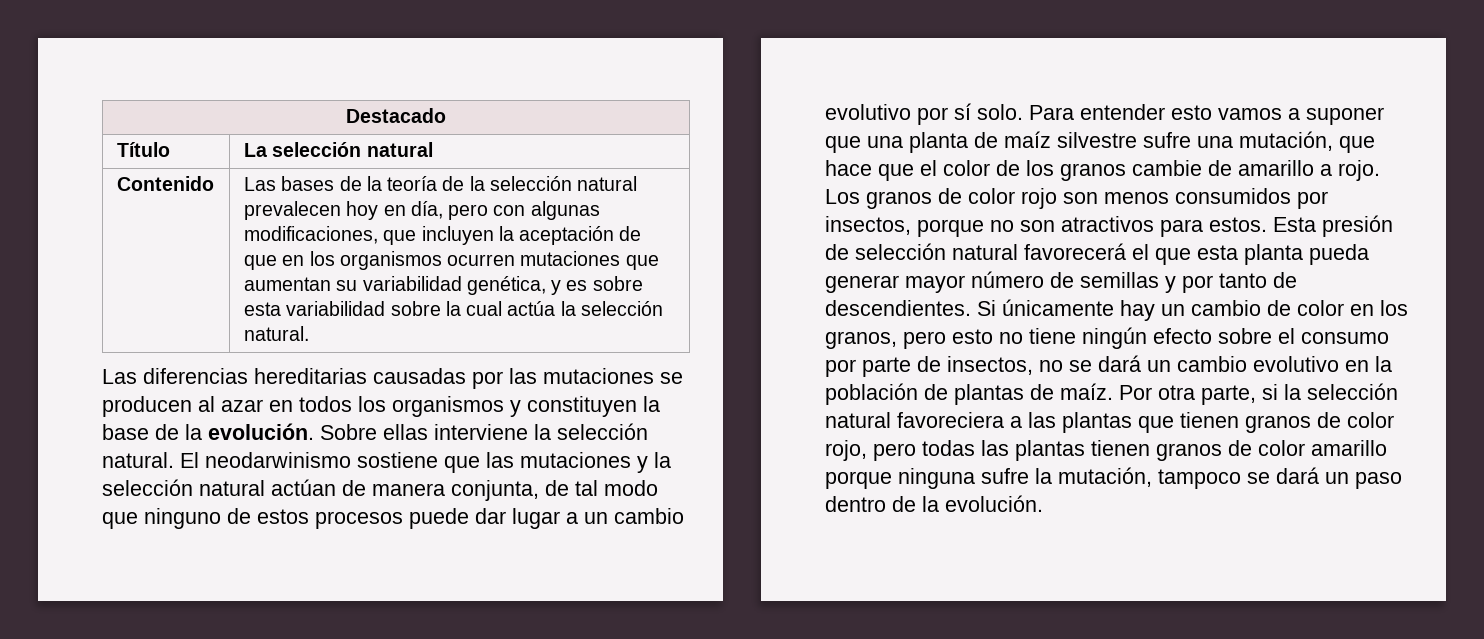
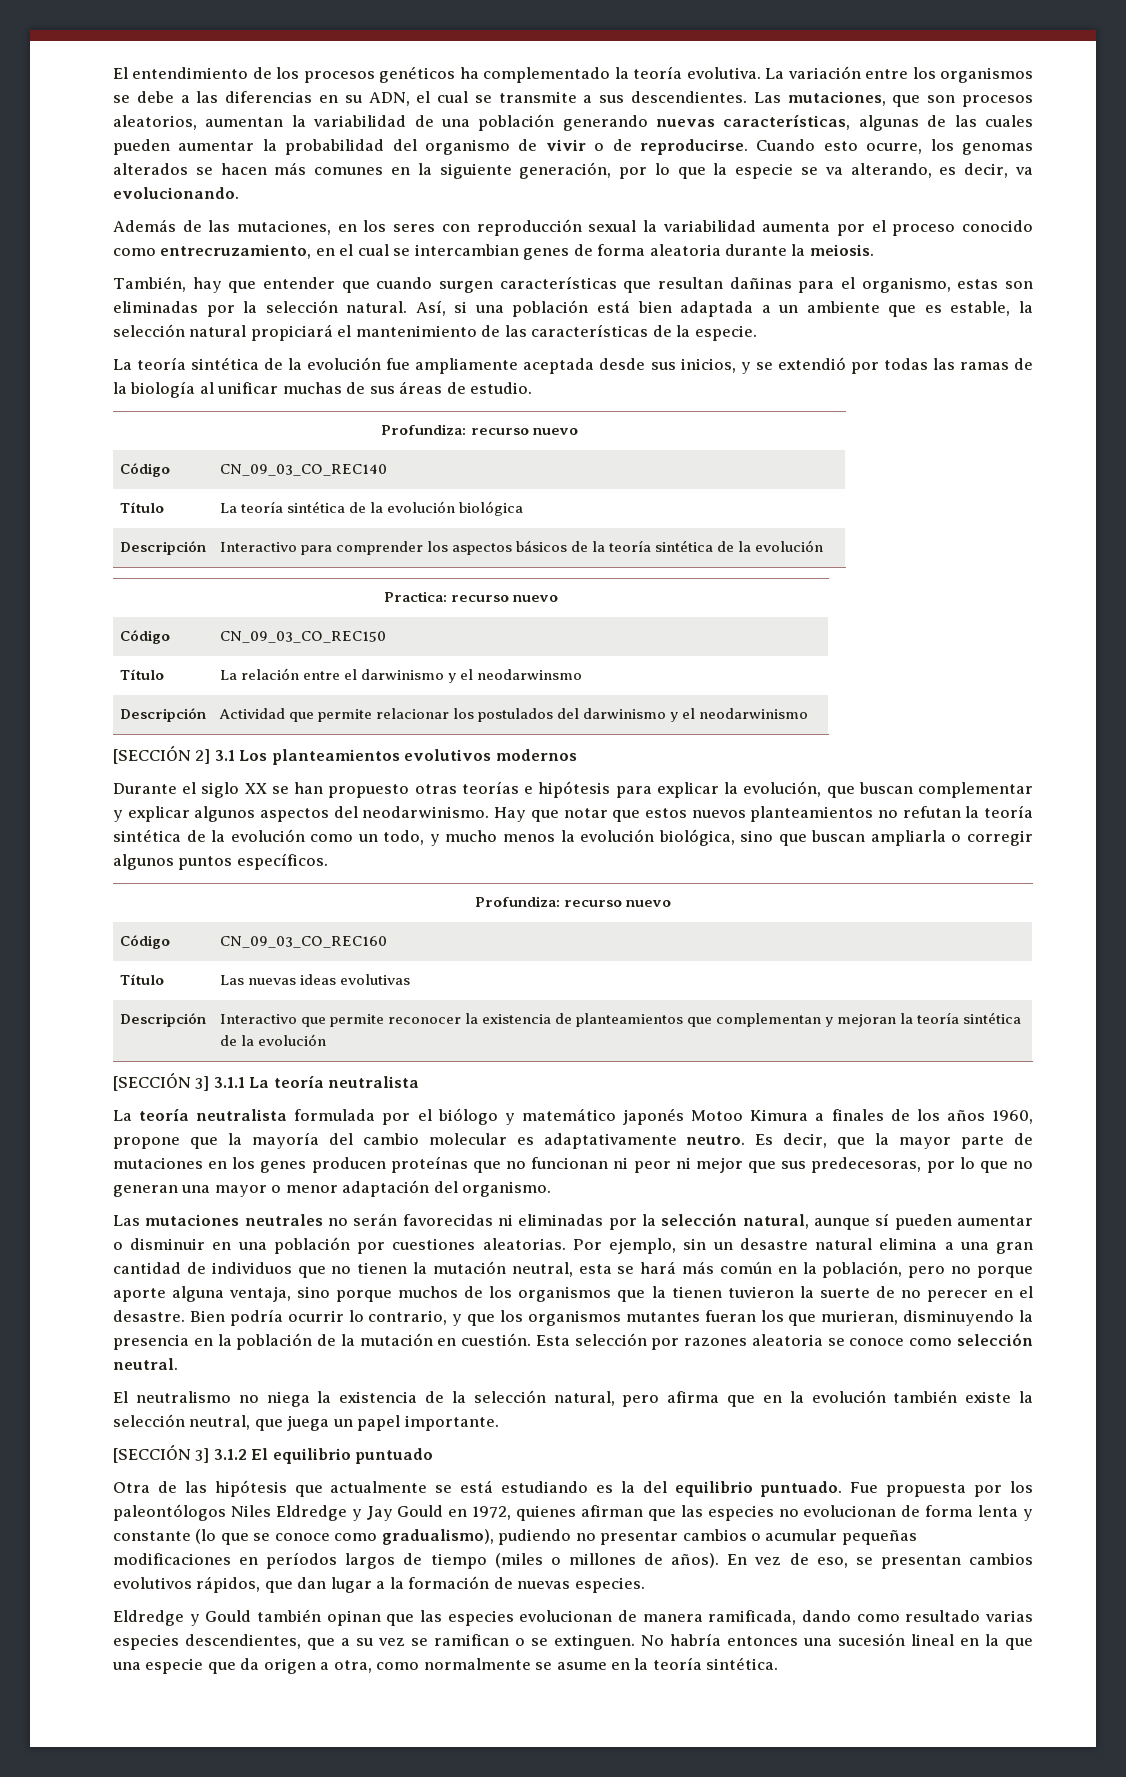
[346,108,446,123] [116,142,170,157] [243,142,433,157] [116,176,214,191] [243,176,335,191] Destacado // Título | La selección natural // Contenido | Las bases -> [113,66,1033,83] [113,91,1033,107] [113,114,1033,131] [113,139,1033,155] [113,162,1033,179] [113,187,239,199] [113,219,1033,236] [113,244,874,260] [113,276,1034,293] [113,300,1033,317] [113,324,757,341] [113,357,1034,374] [113,381,533,398] [381,424,578,435] [119,463,170,477] [219,464,387,476] [119,502,164,513] [219,501,523,516] [119,541,206,555] [219,540,567,555] El entendimiento de los procesos genéticos ha complementado la teoría evolutiva. La variación entre los organismos se debe a las diferencias en su ADN, el cual se transmite a sus descendientes. Las mutaciones, que son procesos aleatorios, aumentan la variabilidad de una población generando nuevas características, algunas de las cuales pueden aumentar la probabilidad del organismo de vivir o de reproducirse. Cuando esto ocurre, los genomas alterados se hacen más comunes en la siguiente generación, por lo que la especie se va alterando, es decir, va evolucionando. // Además de las mutaciones, en los seres con reproducción sexual la variabilidad aumenta por el proceso conocido como entrecruzamiento, en el cual se intercambian genes de forma aleatoria durante la meiosis. // También, hay que entender que cuando surgen características que resultan dañinas para el organismo, estas son eliminadas por la selección natural. Así, si una población está bien adaptada a un ambiente que es estable, la selección natural propiciará el mantenimiento de las características de la especie. // La teoría sintética de la evolución fue ampliamente aceptada desde sus inicios, y se extendió por todas las ramas de la biología al unificar muchas de sus áreas de estudio. // Profundiza: recurso nuevo // Código | CN_09_03_CO_REC140 // Título | La teoría sintética de la evolución biológica // Descripción | Interactivo para comprender los aspectos básicos
[442,176,638,191] [243,201,600,220] [243,226,642,245] [243,251,659,270] [243,276,643,295] [243,301,663,316] [243,326,309,341] [102,368,683,389] [102,396,660,417] [102,423,648,440] [102,452,671,473] [102,479,658,501] [102,508,684,529] [825,103,1384,125] [825,131,1375,153] [825,160,1380,181] [825,188,1328,209] [825,215,1393,237] [825,243,1369,265] [825,271,1297,293] [825,299,1408,321] [825,327,1389,349] [825,355,1392,377] [825,383,1398,405] [825,412,1394,433] [825,440,1387,461] [825,467,1402,489] [825,495,1043,512] de la selección natural prevalecen hoy en día, pero con algunas modificaciones, que incluyen la aceptación de que en los organismos ocurren mutaciones que aumentan su variabilidad genética, y es sobre esta variabilidad sobre la cual actúa la selección natural. // Las diferencias hereditarias causadas por las mutaciones se producen al azar en todos los organismos y constituyen la base de la evolución. Sobre ellas interviene la selección natural. El neodarwinismo sostiene que las mutaciones y la selección natural actúan de manera conjunta, de tal modo que ninguno de estos procesos puede dar lugar a un cambio evolutivo por sí solo. Para entender esto vamos a suponer que una planta de maíz silvestre sufre una mutación, que hace que el color de los granos cambie de amarillo a rojo. Los granos de color rojo son menos consumidos por insectos, porque no son atractivos para estos. Esta presión de selección natural favorecerá el que esta planta pueda generar mayor número de semillas y por tanto de descendientes. Si únicamente hay un cambio de color en los granos, pero esto no tiene ningún efecto sobre el consumo por parte de insectos, no se dará un cambio evolutivo en la población de plantas de maíz. Por otra parte, si la selección natural favoreciera a las plantas que tienen granos de color rojo, pero todas las plantas tienen granos de color amarillo porque ninguna sufre la mutación, tampoco se dará un paso dentro de la evolución. -> [655,540,824,552] [383,591,559,602] [119,630,170,644] [219,631,386,643] [119,669,164,680] [219,668,583,683] [119,708,206,722] [218,708,809,722] [113,746,577,765] [113,781,1034,798] [113,805,1033,822] [113,829,1033,846] [113,853,328,870] [474,896,672,907] [119,935,170,949] [219,936,387,948] [119,974,164,985] [219,974,410,985] [119,1013,206,1027] [219,1012,1022,1027] [219,1034,326,1046] [113,1073,420,1091] [113,1108,1033,1125] [113,1132,1033,1149] [113,1156,1033,1173] [113,1180,552,1197] [113,1213,1034,1230] [113,1237,1034,1254] [113,1261,1034,1278] [113,1286,1034,1302] [113,1309,1033,1326] [113,1333,1033,1350] [113,1358,178,1370] [113,1390,1034,1407] [113,1414,499,1431] [113,1445,434,1464] [113,1480,1033,1497] [113,1504,1034,1521] [113,1529,917,1545] [113,1552,1033,1569] [113,1576,645,1593] [113,1609,1033,1626] [113,1633,1033,1650] [112,1657,779,1674] sintética de la evolución // Practica: recurso nuevo // Código | CN_09_03_CO_REC150 // Título | La relación entre el darwinismo y el neodarwinsmo // Descripción | Actividad que permite relacionar los postulados del darwinismo y el neodarwinismo // [SECCIÓN 2] 3.1 Los planteamientos evolutivos modernos // Durante el siglo XX se han propuesto otras teorías e hipótesis para explicar la evolución, que buscan complementar y explicar algunos aspectos del neodarwinismo. Hay que notar que estos nuevos planteamientos no refutan la teoría sintética de la evolución como un todo, y mucho menos la evolución biológica, sino que buscan ampliarla o corregir algunos puntos específicos. // Profundiza: recurso nuevo // Código | CN_09_03_CO_REC160 // Título | Las nuevas ideas evolutivas // Descripción | Interactivo que permite reconocer la existencia de planteamientos que complementan y mejoran la teoría sintética de la evolución // [SECCIÓN 3] 3.1.1 La teoría neutralista // La teoría neutralista formulada por el biólogo y matemático japonés Motoo Kimura a finales de los años 1960, propone que la mayoría del cambio molecular es adaptativamente neutro. Es decir, que la mayor parte de mutaciones en los genes producen proteínas que no funcionan ni peor ni mejor que sus predecesoras, por lo que no generan una mayor o menor adaptación del organismo. // Las mutaciones neutrales no serán favorecidas ni eliminadas por la selección natural, aunque sí pueden aumentar o disminuir en una población por cuestiones aleatorias. Por ejemplo, sin un desastre natural elimina a una gran cantidad de individuos que no tienen la mutación neutral, esta se hará más común en la población, pero no porque aporte alguna ventaja, sino porque muchos de los organismos que la tienen tuvieron la suerte de no perecer en el desastre. Bien podría ocurrir lo contrario, y que los organismos mutantes fueran los que murieran, disminuyendo la presencia en la población de la mutación en cuestión. Esta selección por razones aleatoria se conoce como selección neutral. // El neutralismo no niega la existencia de la selección natural, pero afirma que en la evolución también existe la selección neutral, que juega un papel importante. // [SECCIÓN 3] 3.1.2 El equilibrio puntuado // Otra de las hipótesis que actualmente se está estudiando es la del equilibrio puntuado. Fue propuesta por los paleontólogos Niles Eldredge y Jay Gould en 1972, quienes afirman que las especies no evolucionan de forma lenta y constante (lo que se conoce como gradualismo), pudiendo no presentar cambios o acumular pequeñas modificaciones en períodos largos de tiempo (miles o millones de años). En vez de eso, se presentan cambios evolutivos rápidos, que dan lugar a la formación de nuevas especies. // Eldredge y Gould también opinan que las especies evolucionan de manera ramificada, dando como resultado varias especies descendientes, que a su vez se ramifican o se extinguen. No habría entonces una sucesión lineal en la que una especie que da origen a otra, como normalmente se asume en la teoría sintética.

